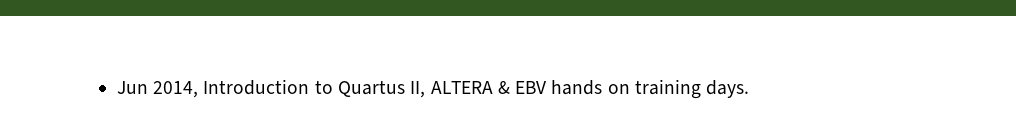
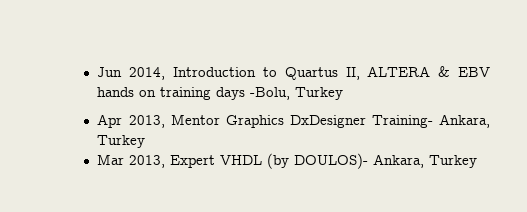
[706,80,750,98] days. -> [216,87,344,100] [97,114,490,128] [97,135,146,148] [97,153,478,169] days -Bolu, Turkey // Apr 2013, Mentor Graphics DxDesigner Training- Ankara, Turkey // Mar 2013, Expert VHDL (by DOULOS)- Ankara, Turkey

